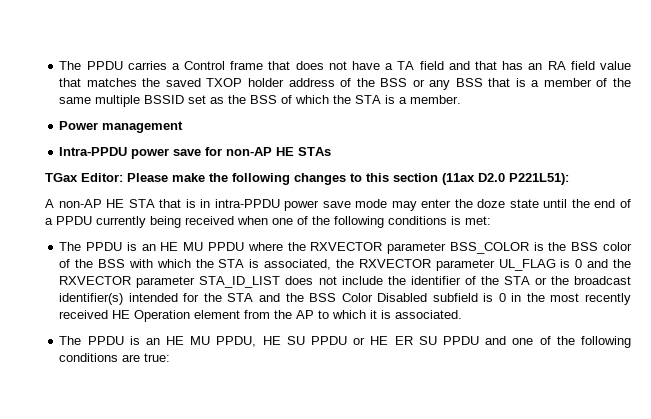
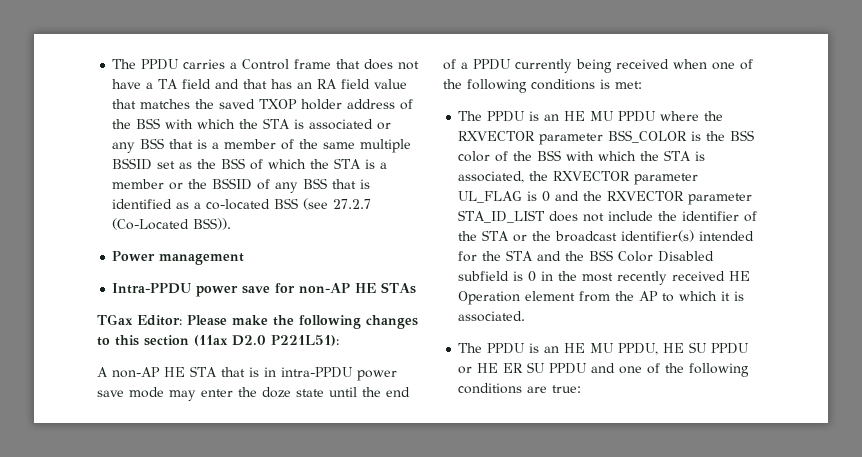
(408, 82) none -> [165,118,374,130] with which the STA is associated
[410,95,462,104] member. -> [112,178,371,193] [112,198,372,210] [112,218,232,230] member or the BSSID of any BSS that is identified as a co-located BSS (see 27.2.7 (Co-Located BSS)).

